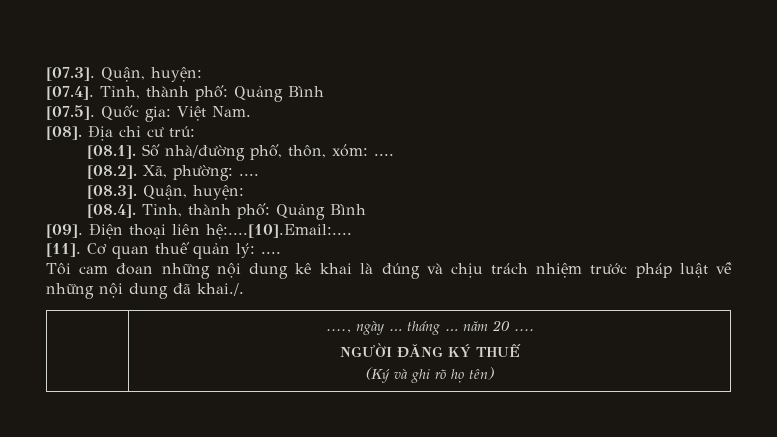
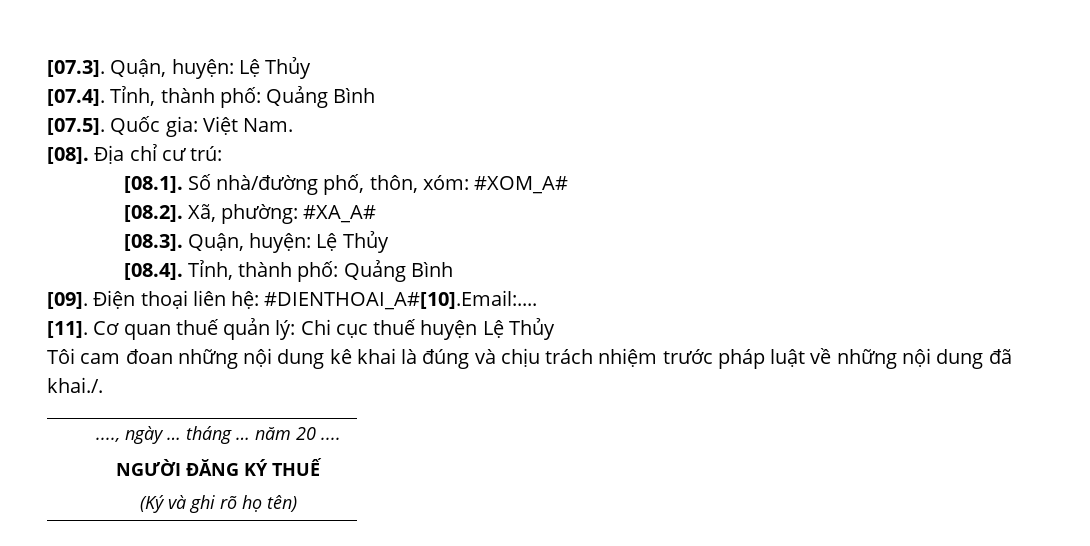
(202, 74) none -> [238,57,312,79] Lệ Thủy
[373,153,394,156] .... -> [474,176,569,194] #XOM_A#
[238,173,259,176] .... -> [303,205,377,223] #XA_A#
(244, 192) none -> [316,231,389,253] Lệ Thủy
[206,224,352,239] hệ:....[10].Email:.... -> [231,290,538,310] hệ: #DIENTHOAI_A#[10].Email:....
[261,251,281,254] .... -> [300,318,555,340] Chi cục thuế huyện Lệ Thủy

